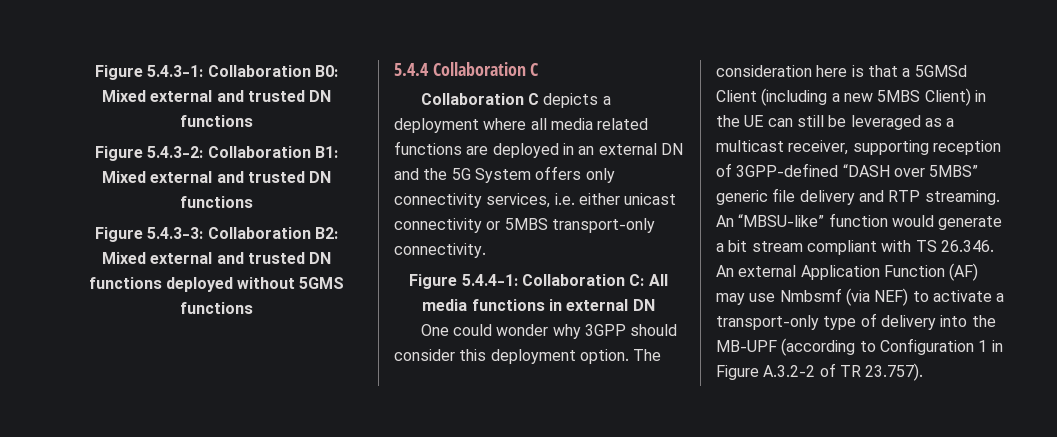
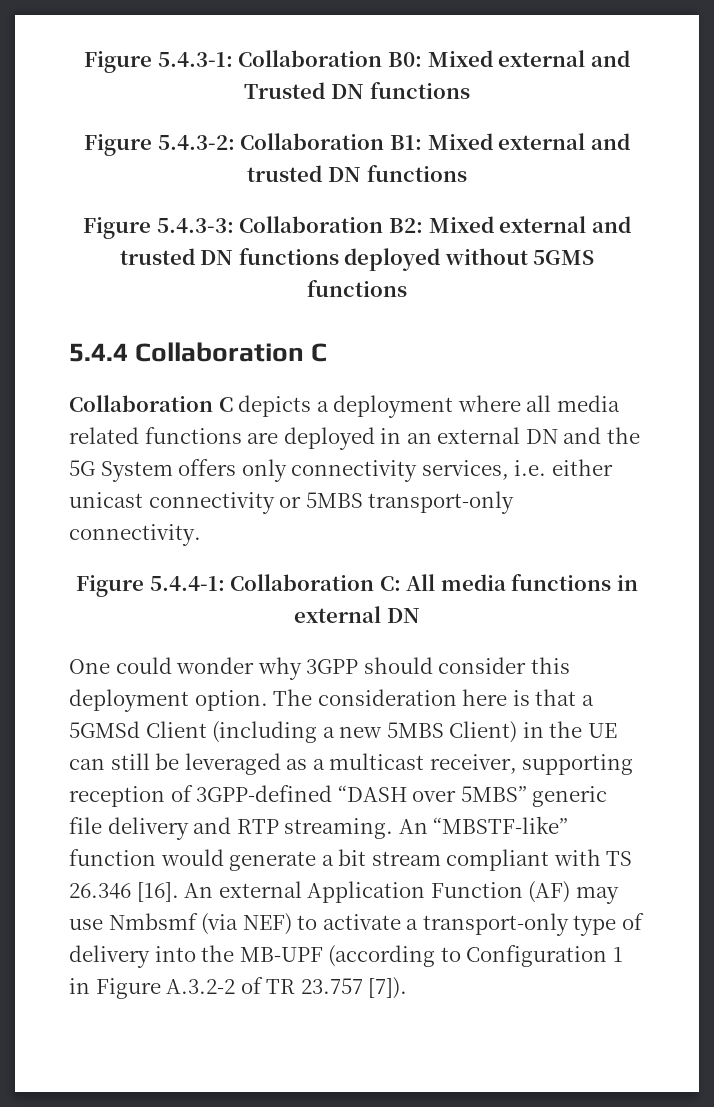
[247,90,305,102] trusted -> [244,82,326,99] Trusted
[738,214,825,227] “MBSU-like” -> [433,816,569,834] “MBSTF-like”
[940,240,994,252] 26.346. -> [69,882,179,902] 26.346 [16].
[865,363,924,381] 23.757). -> [300,977,408,999] 23.757 [7]).

